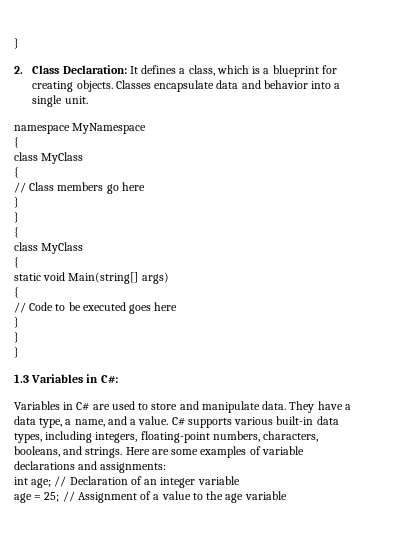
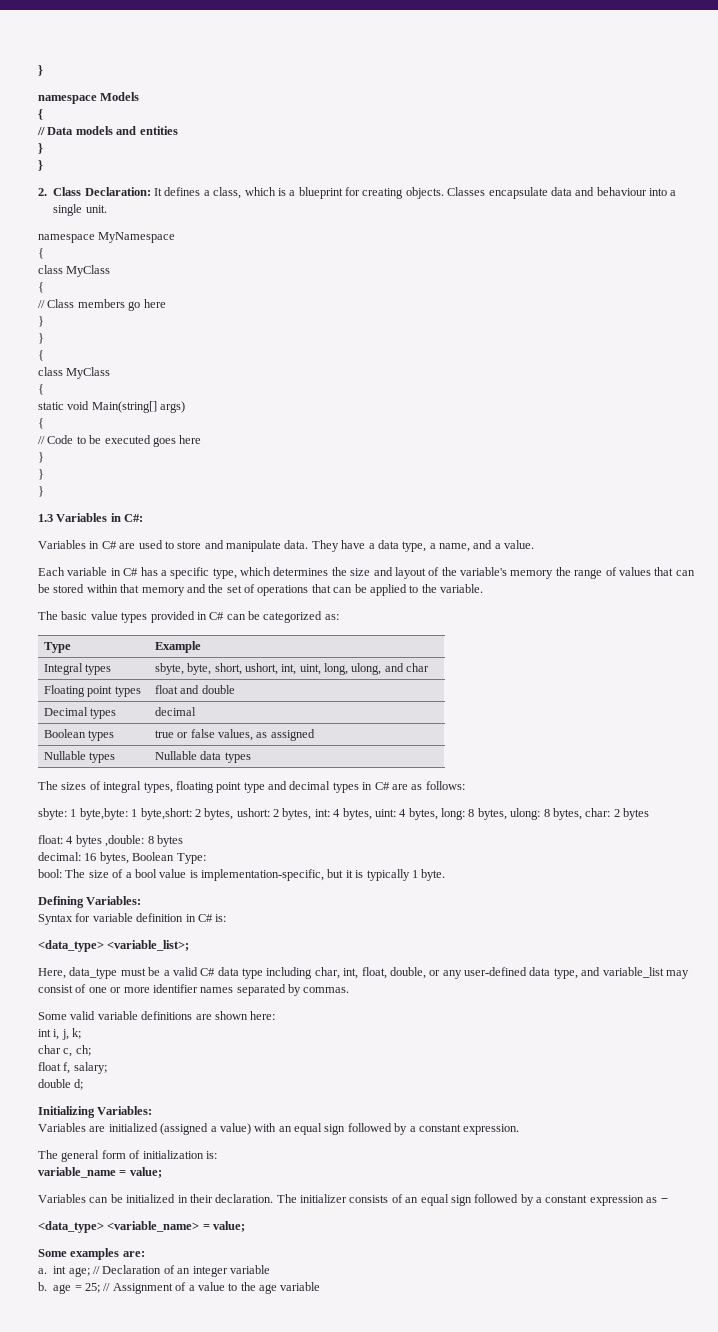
[14,38,19,49] } -> [38,65,43,76] [38,92,140,104] [38,109,43,120] [37,126,178,135] [38,143,43,154] [38,160,43,171] } // namespace Models // { // // Data models and entities // } // }
[263,80,308,89] behavior -> [596,187,647,196] behaviour
[171,416,339,428] [14,431,319,443] [14,446,304,458] [14,461,167,473] C# supports various built-in data types, including integers, floating-point numbers, characters, booleans, and strings. Here are some examples of variable declarations and assignments: // -> [38,567,695,579] [38,584,483,596] [38,611,339,623] [43,642,71,653] [154,641,201,653] [43,663,112,675] [154,663,430,675] [43,685,141,697] [154,685,235,694] [43,707,117,719] [154,707,196,716] [43,729,115,741] [154,729,315,741] [43,751,116,763] [154,751,251,763] [38,781,465,793] [38,808,649,820] [38,835,183,847] [38,852,206,864] [38,869,446,881] [38,896,142,908] [38,913,227,925] [38,940,190,952] [38,967,689,979] [38,984,350,996] [38,1011,276,1020] [38,1028,82,1040] [38,1045,91,1057] [38,1062,107,1074] [38,1079,84,1090] [38,1106,153,1118] [38,1123,520,1135] [38,1150,217,1162] [38,1167,162,1178] [38,1194,668,1206] [38,1221,246,1233] [38,1248,145,1260] [38,1268,47,1274] // Each variable in C# has a specific type, which determines the size and layout of the variable's memory the range of values that can be stored within that memory and the set of operations that can be applied to the variable. // The basic value types provided in C# can be categorized as: // Type | Example // Integral types | sbyte, byte, short, ushort, int, uint, long, ulong, and char // Floating point types | float and double // Decimal types | decimal // Boolean types | true or false values, as assigned // Nullable types | Nullable data types // The sizes of integral types, floating point type and decimal types in C# are as follows: // sbyte: 1 byte,byte: 1 byte,short: 2 bytes, ushort: 2 bytes, int: 4 bytes, uint: 4 bytes, long: 8 bytes, ulong: 8 bytes, char: 2 bytes // float: 4 bytes ,double: 8 bytes // decimal: 16 bytes, Boolean Type: // bool: The size of a bool value is implementation-specific, but it is typically 1 byte. // Defining Variables: // Syntax for variable definition in C# is: // <data_type> <variable_list>; // Here, data_type must be a valid C# data type including char, int, float, double, or any user-defined data type, and variable_list may consist of one or more identifier names separated by commas. // Some valid variable definitions are shown here: // int i, j, k; // char c, ch; // float f, salary; // double d; // Initializing Variables: // Variables are initialized (assigned a value) with an equal sign followed by a constant expression. // The general form of initialization is: // variable_name = value; // Variables can be initialized in their declaration. The initializer consists of an equal sign followed by a constant expression as − // <data_type> <variable_name> = value; // Some examples are: // a.
(240, 480) none -> [38,1282,47,1291] b.

